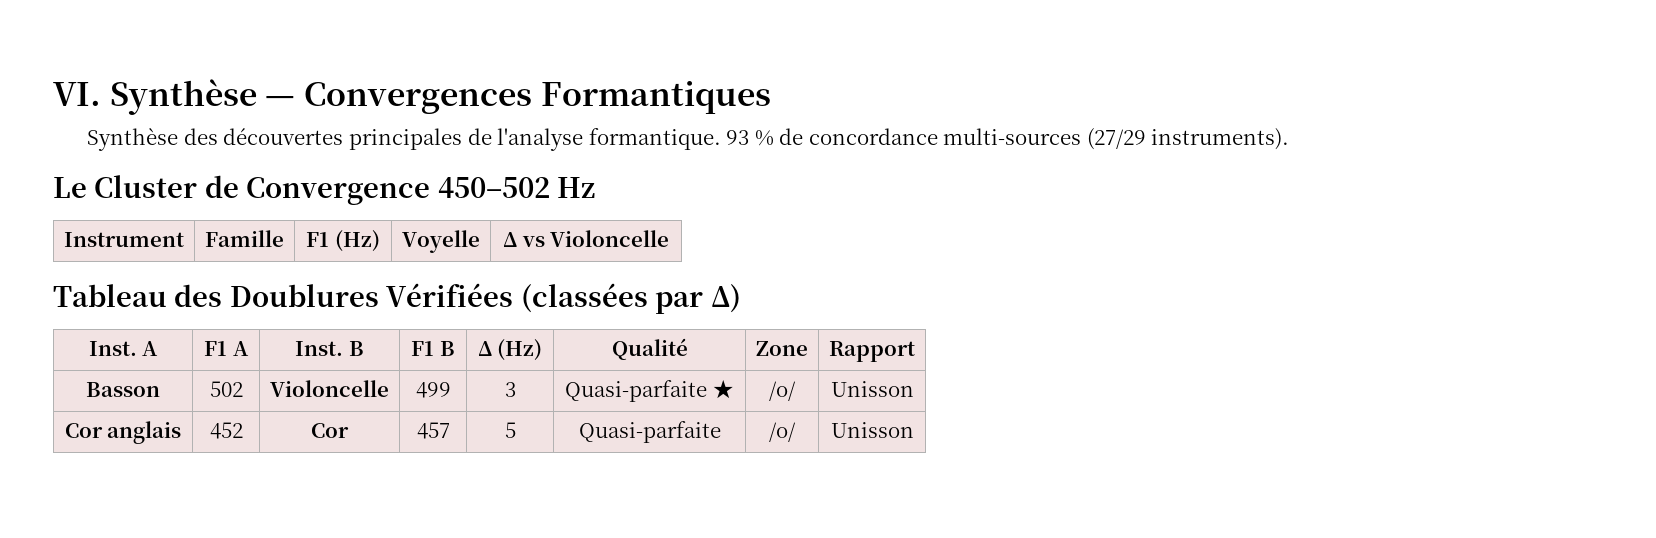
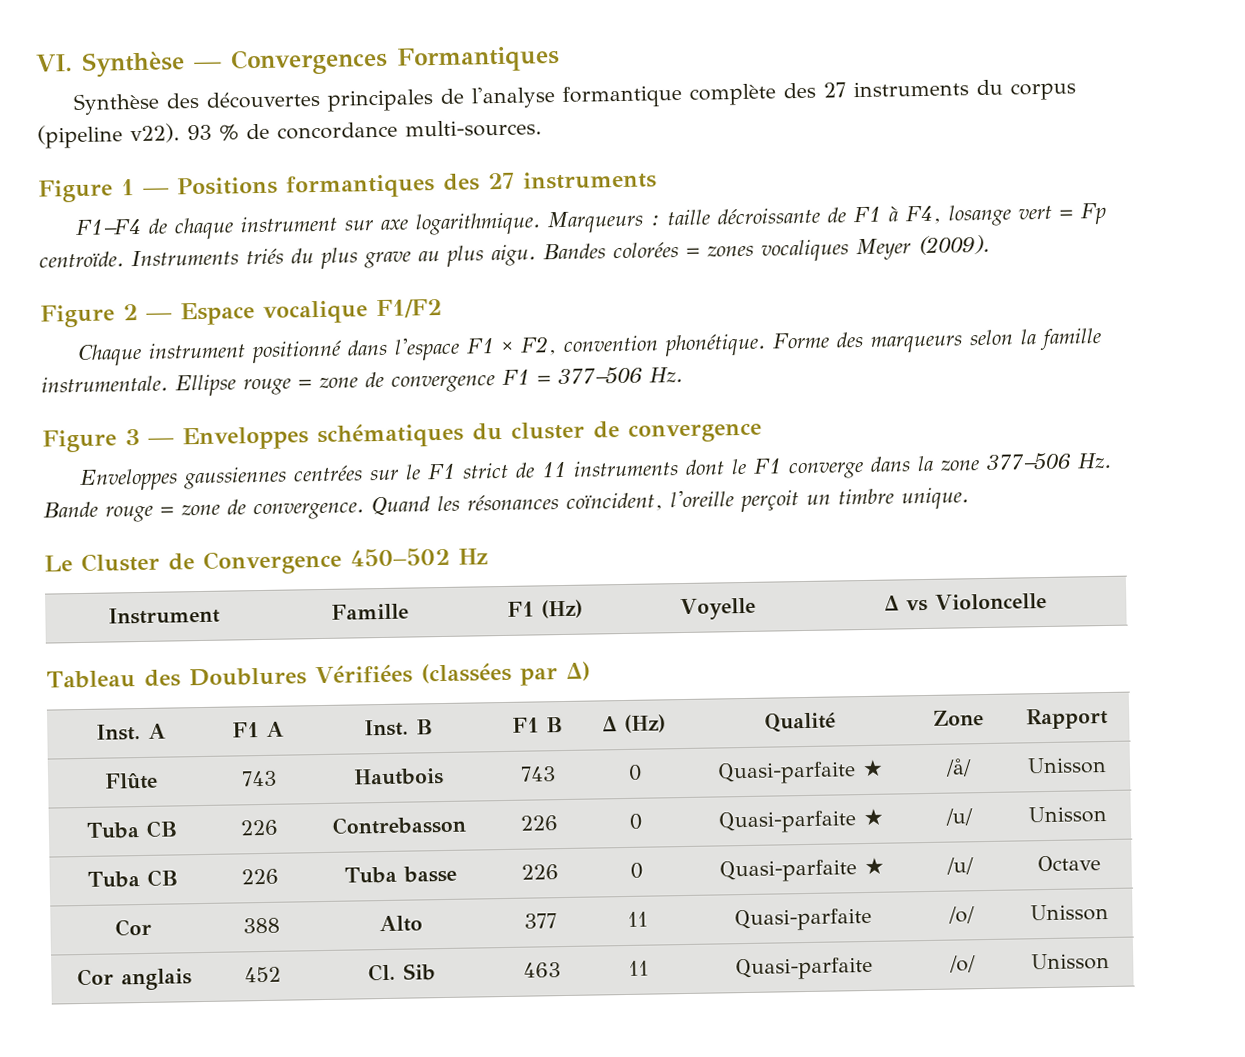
[588,128,1290,150] formantique. 93 % de concordance multi-sources (27/29 instruments). -> [561,79,1076,108] [37,119,542,149] [38,170,657,203] [74,202,1107,240] [39,234,990,269] [40,298,442,328] [76,328,1102,367] [41,366,683,397] [42,421,762,453] [78,452,1112,492] [43,487,969,523] formantique complète des 27 instruments du corpus (pipeline v22). 93 % de concordance multi-sources. // Figure 1 — Positions formantiques des 27 instruments // F1–F4 de chaque instrument sur axe logarithmique. Marqueurs : taille décroissante de F1 à F4, losange vert = Fp centroïde. Instruments triés du plus grave au plus aigu. Bandes colorées = zones vocaliques Meyer (2009). // Figure 2 — Espace vocalique F1/F2 // Chaque instrument positionné dans l'espace F1 × F2, convention phonétique. Forme des marqueurs selon la famille instrumentale. Ellipse rouge = zone de convergence F1 = 377–506 Hz. // Figure 3 — Enveloppes schématiques du cluster de convergence // Enveloppes gaussiennes centrées sur le F1 strict de 11 instruments dont le F1 converge dans la zone 377–506 Hz. Bande rouge = zone de convergence. Quand les résonances coïncident, l'oreille perçoit un timbre unique.
[86,382,160,397] [209,381,243,397] [270,380,389,397] [415,382,451,398] [504,382,516,397] [565,380,734,402] Basson | 502 | Violoncelle | 499 | 3 | Quasi-parfaite ★ -> [104,772,158,790] [240,770,277,787] [353,768,444,786] [520,766,556,782] [627,764,642,781] [716,759,884,785] [945,758,972,777] [1027,757,1107,775] [86,820,178,839] [240,819,279,836] [332,815,467,835] [519,815,558,831] [628,813,642,830] [717,808,884,834] [945,808,973,826] [1028,806,1107,824] [87,869,178,888] [241,868,279,885] [343,865,457,884] [520,864,559,880] [629,862,643,879] [718,857,885,883] [946,857,974,875] [1036,855,1101,872] [115,918,152,937] [242,917,280,934] [379,915,423,933] [524,913,557,929] [626,911,648,927] [733,907,872,932] Flûte | 743 | Hautbois | 743 | 0 | Quasi-parfaite ★ | /å/ | Unisson // Tuba CB | 226 | Contrebasson | 226 | 0 | Quasi-parfaite ★ | /u/ | Unisson // Tuba CB | 226 | Tuba basse | 226 | 0 | Quasi-parfaite ★ | /u/ | Octave // Cor | 388 | Alto | 377 | 11 | Quasi-parfaite
[311,423,349,438] [416,422,450,439] [504,422,516,438] Cor | 457 | 5 -> [368,963,436,982] [522,962,561,978] [627,960,649,976] Cl. Sib | 463 | 11

